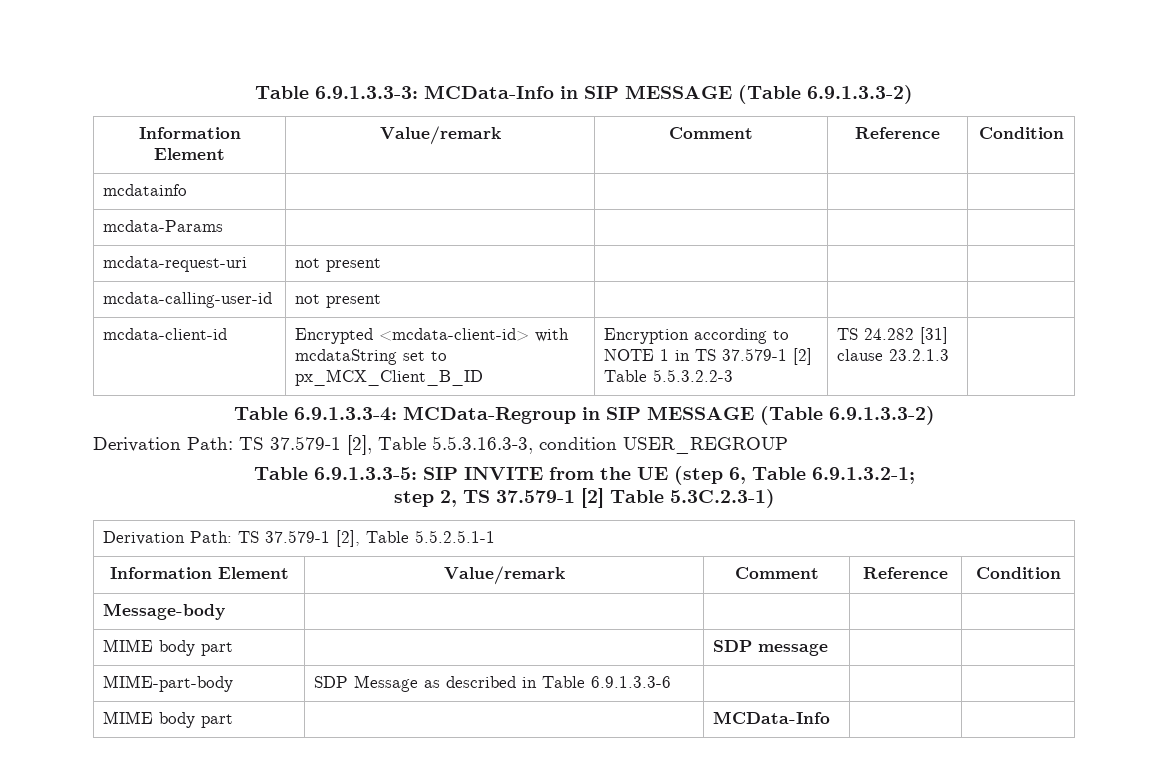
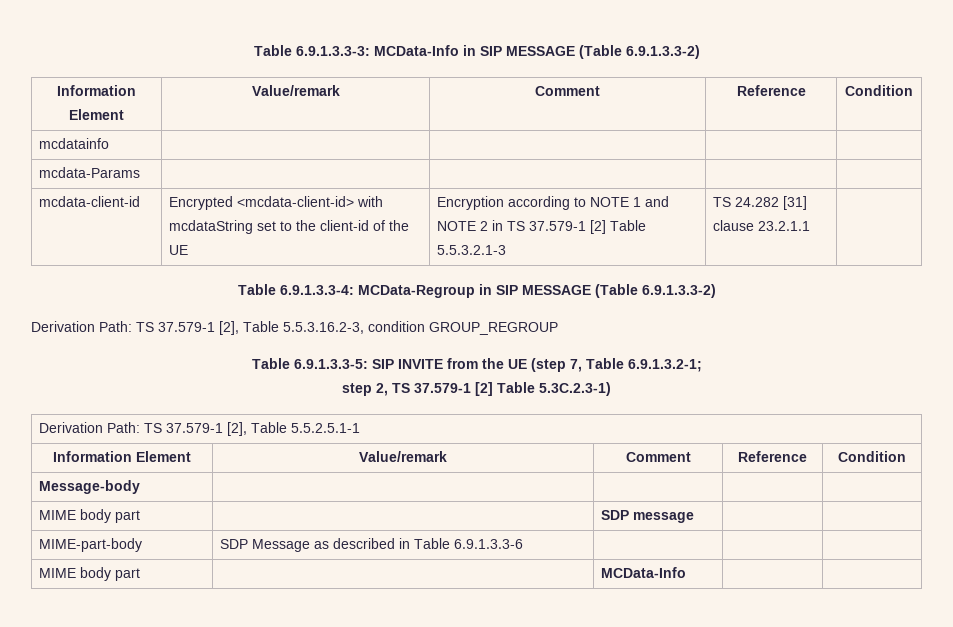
[103,256,248,272] [295,258,382,272] [103,292,273,308] [295,294,382,308] // mcdata-request-uri | not present | | | // mcdata-calling-user-id | not present | | | -> (140, 172) none
[295,369,484,386] px_MCX_Client_B_ID -> [295,220,409,231] [168,245,188,255] the client-id of the UE
(670, 355) none -> [644,196,669,207] [436,221,488,231] and NOTE 2
[653,369,734,382] 5.5.3.2.2-3 -> [436,245,506,255] 5.5.3.2.1-3
[889,349,950,361] 23.2.1.3 -> [757,221,810,231] 23.2.1.1
[432,436,788,454] 5.5.3.16.3-3, condition USER_REGROUP -> [283,321,558,335] 5.5.3.16.2-3, condition GROUP_REGROUP
[728,467,746,484] 6, -> [569,359,582,372] 7,

